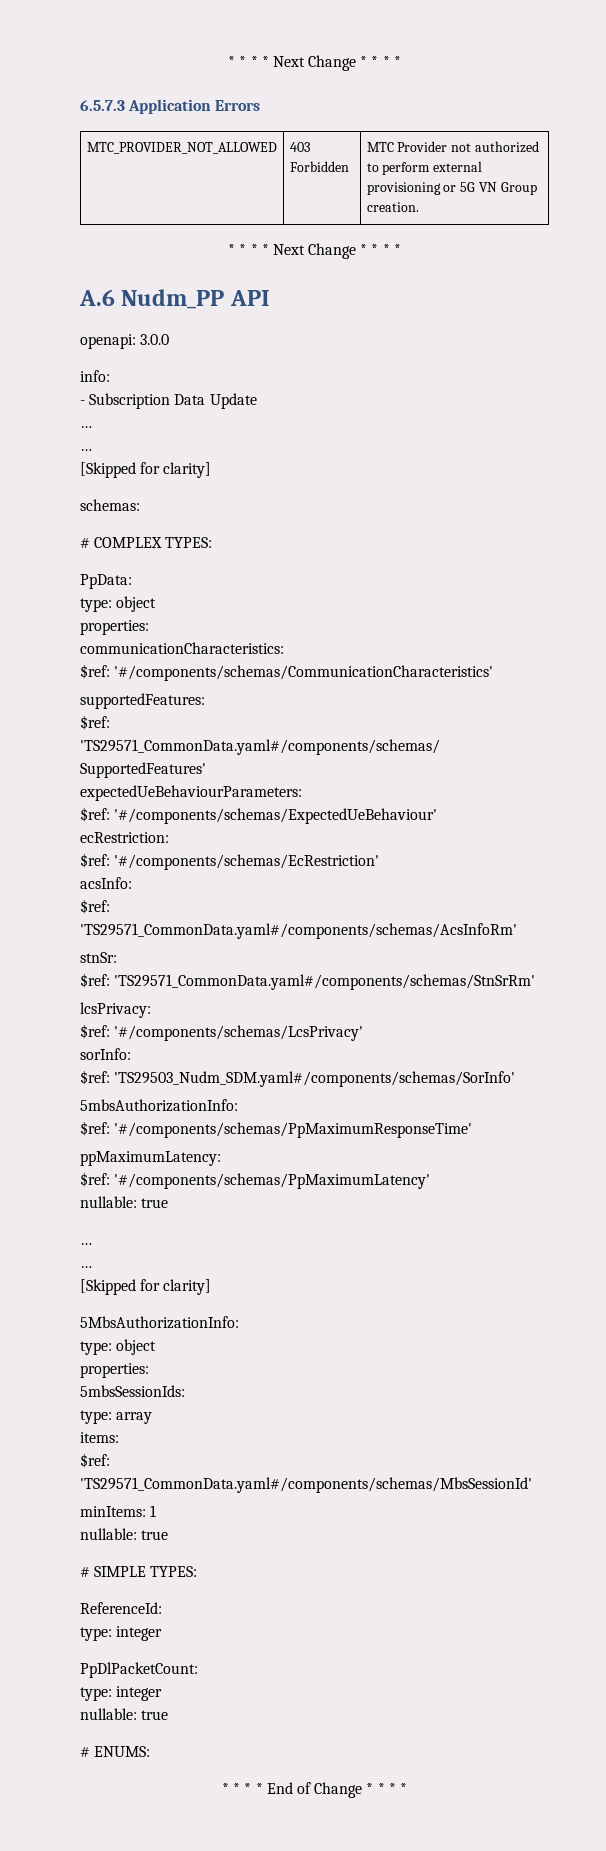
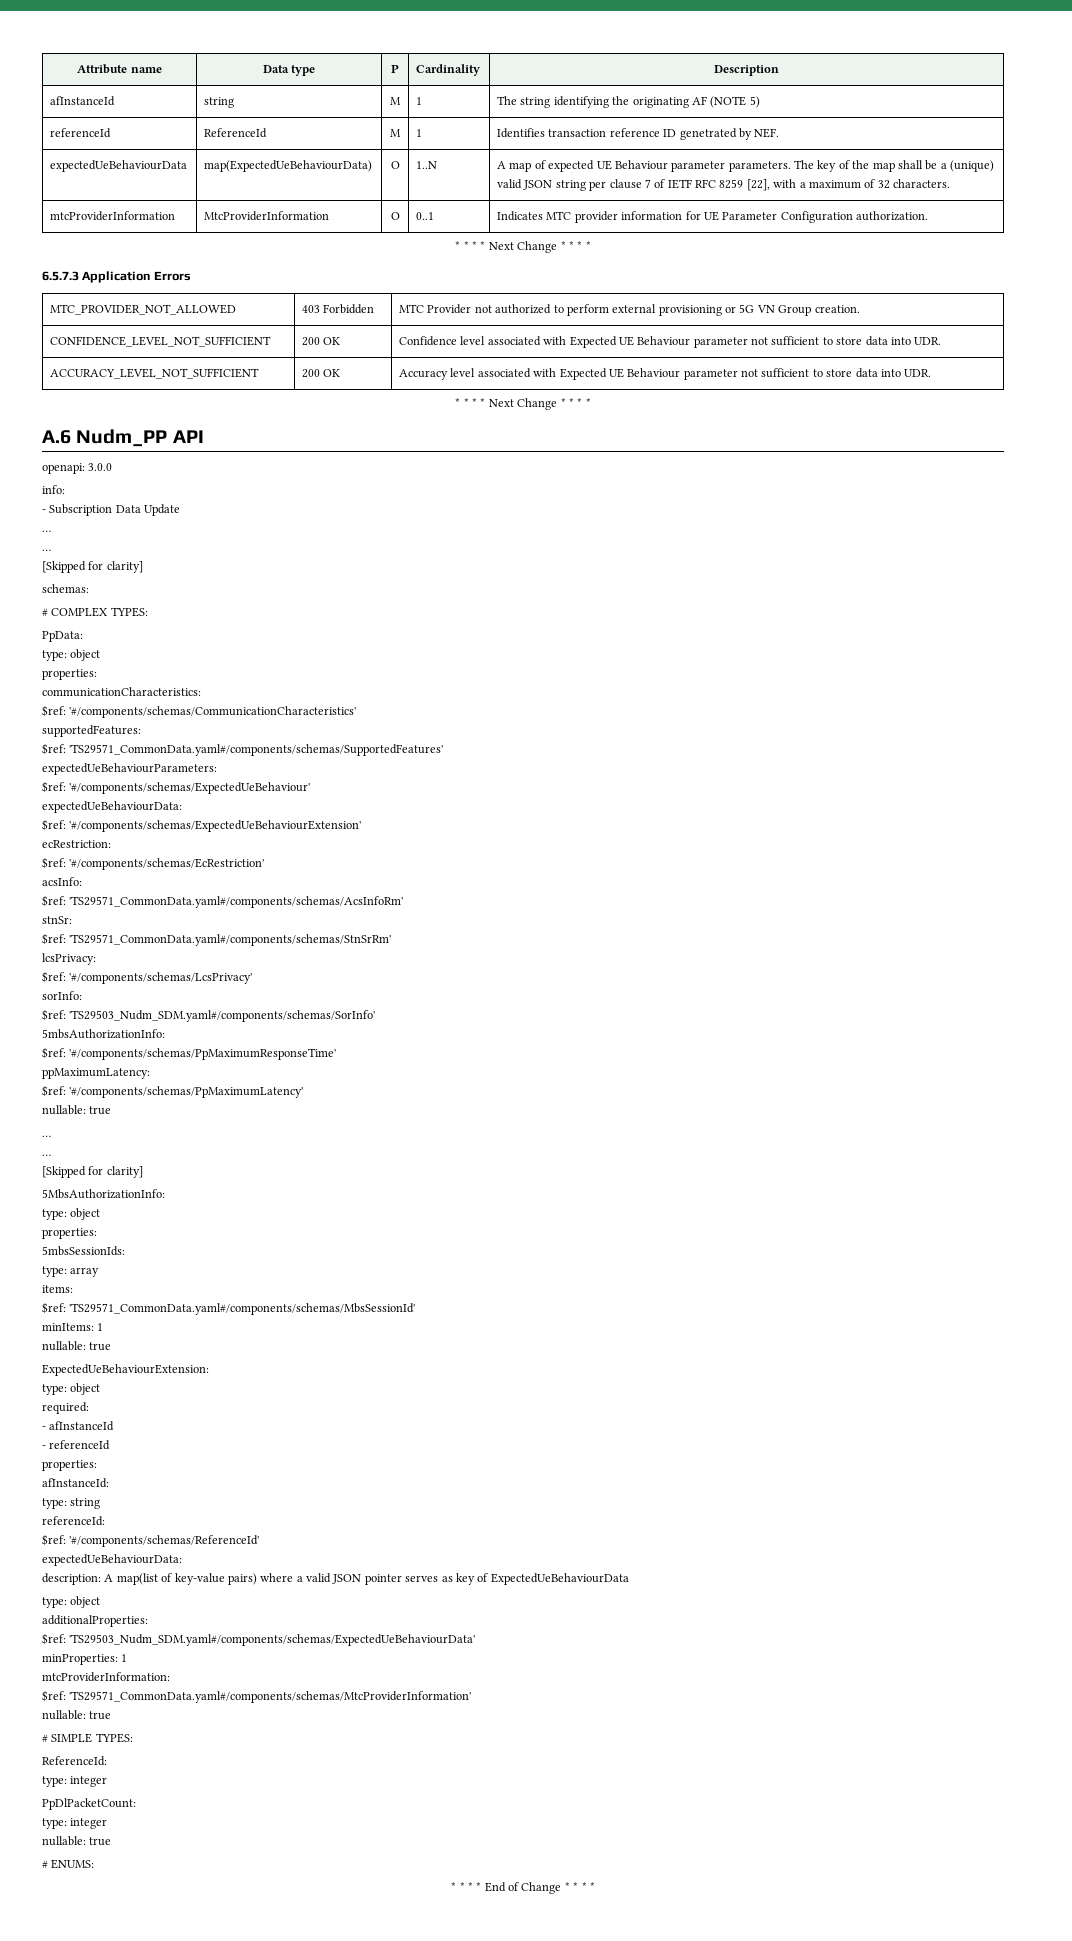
(228, 61) none -> [77,64,162,74] [262,65,316,76] [391,64,399,73] [416,64,481,76] [714,65,779,76] [50,96,116,106] [204,97,235,108] [390,97,401,105] [416,97,423,105] [497,96,760,108] [50,128,112,138] [204,128,268,138] [390,129,401,137] [416,129,423,137] [497,128,780,140] [50,160,188,172] [204,160,373,172] [390,161,400,169] [416,161,438,169] [497,160,995,172] [497,179,951,191] [50,211,176,221] [204,211,330,221] [390,212,400,220] [416,212,435,220] [497,211,929,223] Attribute name | Data type | P | Cardinality | Description // afInstanceId | string | M | 1 | The string identifying the originating AF (NOTE 5) // referenceId | ReferenceId | M | 1 | Identifies transaction reference ID genetrated by NEF. // expectedUeBehaviourData | map(ExpectedUeBehaviourData) | O | 1..N | A map of expected UE Behaviour parameter parameters. The key of the map shall be a (unique) valid JSON string per clause 7 of IETF RFC 8259 [22], with a maximum of 32 characters. // mtcProviderInformation | MtcProviderInformation | O | 0..1 | Indicates MTC provider information for UE Parameter Configuration authorization. //
(419, 207) none -> [50,336,272,347] [302,337,341,346] [399,336,942,348] [50,368,260,379] [302,369,341,378] [399,368,932,380] // CONFIDENCE_LEVEL_NOT_SUFFICIENT | 200 OK | Confidence level associated with Expected UE Behaviour parameter not sufficient to store data into UDR. // ACCURACY_LEVEL_NOT_SUFFICIENT | 200 OK | Accuracy level associated with Expected UE Behaviour parameter not sufficient to store data into UDR.
(438, 816) none -> [42,801,182,813] [42,819,362,832] // expectedUeBehaviourData: // $ref: '#/components/schemas/ExpectedUeBehaviourExtension'
(169, 1535) none -> [42,1364,209,1376] [42,1383,101,1395] [42,1402,89,1414] [42,1421,115,1431] [42,1440,111,1450] [42,1460,97,1471] [42,1478,109,1488] [42,1498,101,1509] [42,1516,105,1526] [42,1534,260,1547] [42,1554,182,1566] [42,1573,629,1585] [42,1596,101,1608] [42,1615,148,1627] [42,1633,476,1646] [42,1654,128,1665] [42,1672,170,1682] [42,1690,472,1703] [42,1710,112,1720] // ExpectedUeBehaviourExtension: // type: object // required: // - afInstanceId // - referenceId // properties: // afInstanceId: // type: string // referenceId: // $ref: '#/components/schemas/ReferenceId' // expectedUeBehaviourData: // description: A map(list of key-value pairs) where a valid JSON pointer serves as key of ExpectedUeBehaviourData // type: object // additionalProperties: // $ref: 'TS29503_Nudm_SDM.yaml#/components/schemas/ExpectedUeBehaviourData' // minProperties: 1 // mtcProviderInformation: // $ref: 'TS29571_CommonData.yaml#/components/schemas/MtcProviderInformation' // nullable: true

